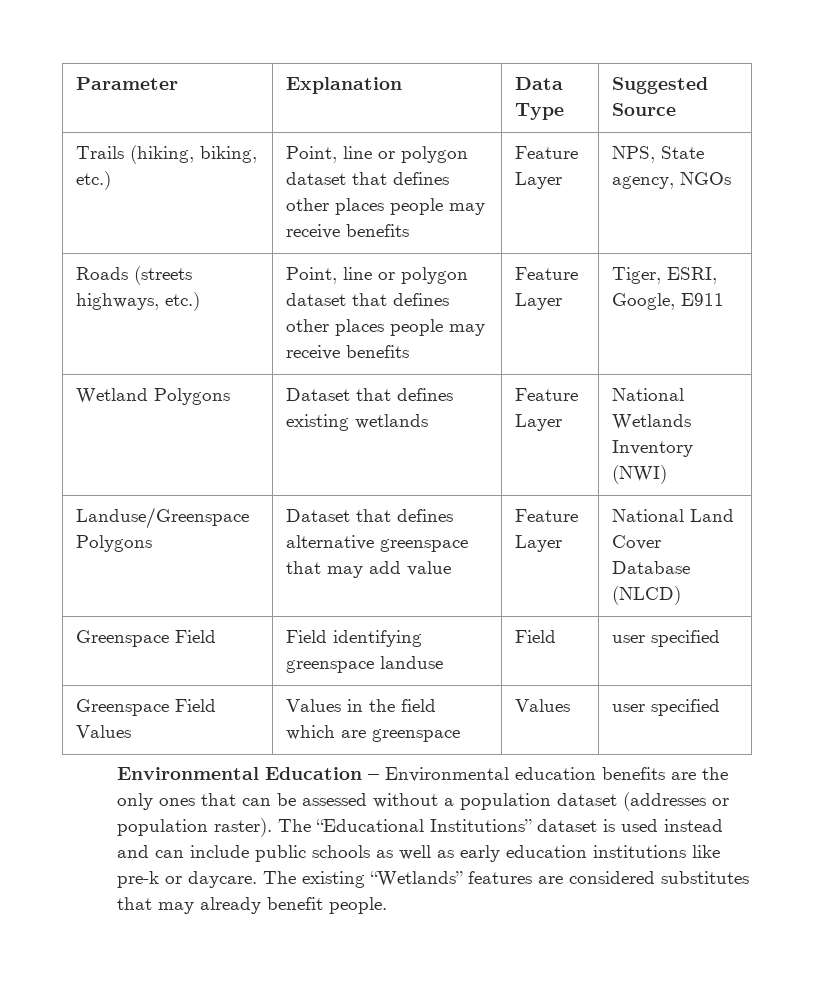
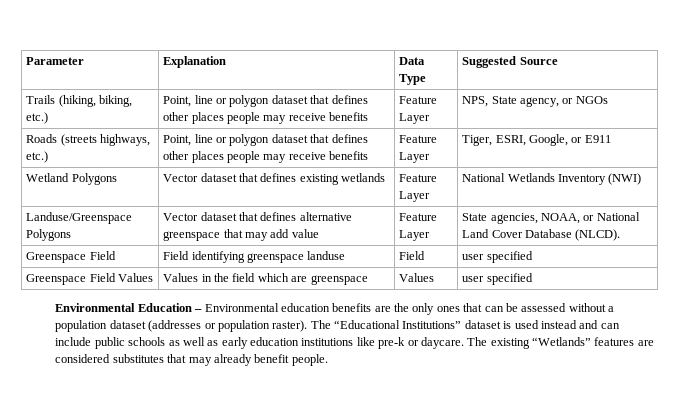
(674, 182) none -> [562,98,574,104] or
(675, 301) none -> [571,137,583,143] or
[285,388,350,401] Dataset -> [163,173,237,182] Vector dataset
[285,509,350,522] Dataset -> [163,212,237,221] Vector dataset
(562, 543) none -> [462,213,595,224] State agencies, NOAA, or
[611,586,681,605] (NLCD) -> [575,229,621,241] (NLCD).

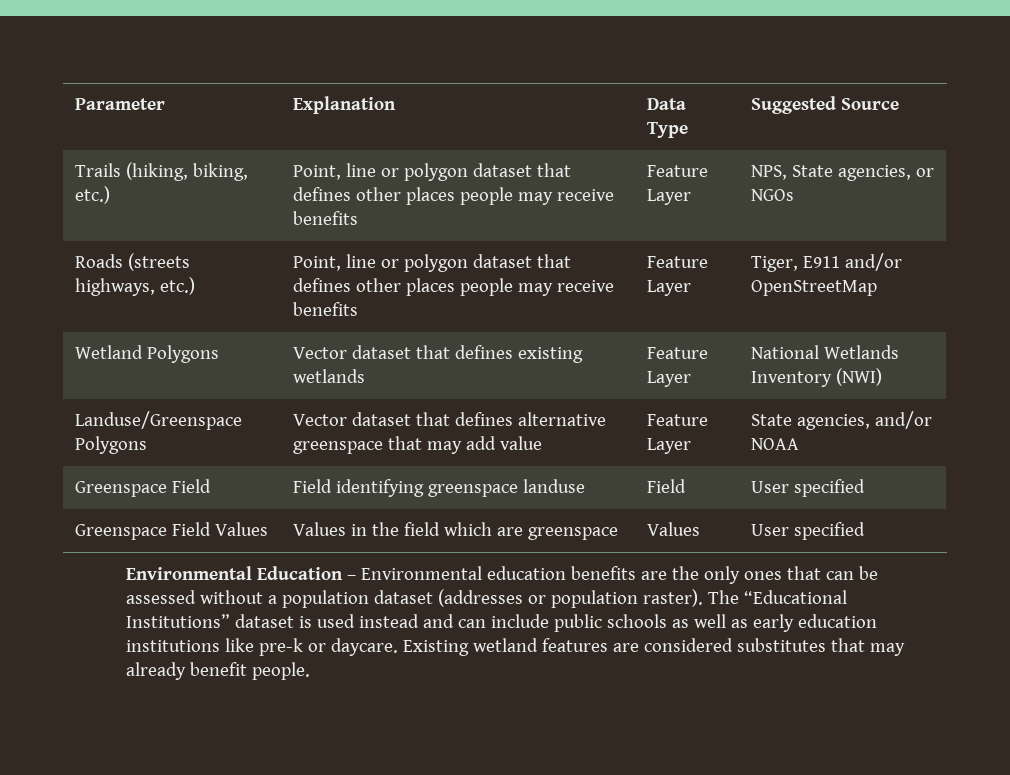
[520,97,560,107] agency, -> [837,165,911,181] agencies,
[495,134,583,146] ESRI, Google, or -> (798, 264) none
(611, 139) none -> [844,253,902,271] [750,280,877,296] and/or OpenStreetMap
[541,212,640,224] [462,229,621,241] NOAA, or National Land Cover Database (NLCD). -> [874,411,932,429] [750,438,799,450] and/or NOAA
[462,254,485,260] user -> [750,481,789,493] User
[462,276,485,282] user -> [750,524,789,536] User
[467,337,592,349] The existing “Wetlands” -> [402,638,538,656] Existing wetland

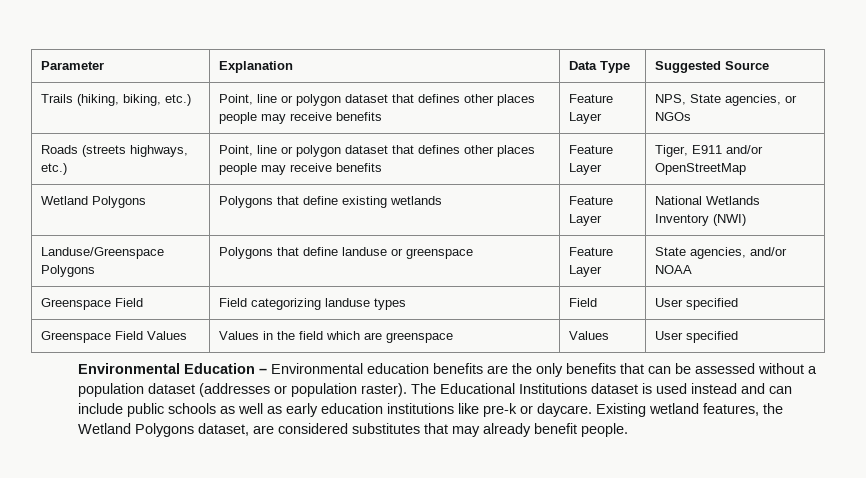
[292,345,513,359] Vector dataset that defines -> [218,196,338,208] Polygons that define
[292,412,606,426] [292,436,542,454] Vector dataset that defines alternative greenspace that may add value -> [218,247,473,259] Polygons that define landuse or greenspace
[335,479,585,497] identifying greenspace landuse -> [250,298,406,310] categorizing landuse types
[743,571,782,580] ones -> [566,363,617,374] benefits
[743,590,847,604] [125,614,230,628] “Educational Institutions” -> [440,383,588,394] Educational Institutions
[541,638,608,652] features -> [703,403,784,416] [78,423,250,437] features, the Wetland Polygons dataset,

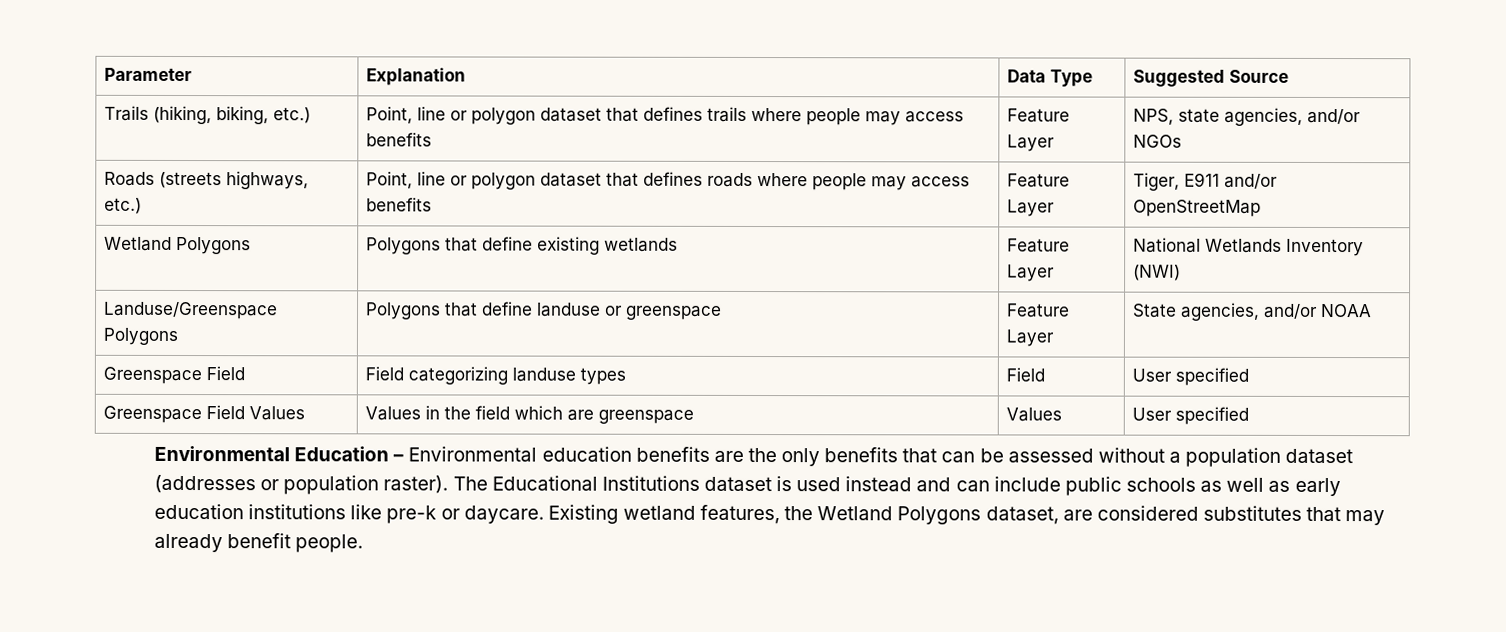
[463,94,535,106] [218,112,332,124] other places people may receive -> [706,106,964,126] trails where people may access
[689,94,797,106] State agencies, or -> [1177,107,1361,126] state agencies, and/or
[463,145,535,157] [218,163,332,175] other places people may receive -> [706,172,970,191] roads where people may access

